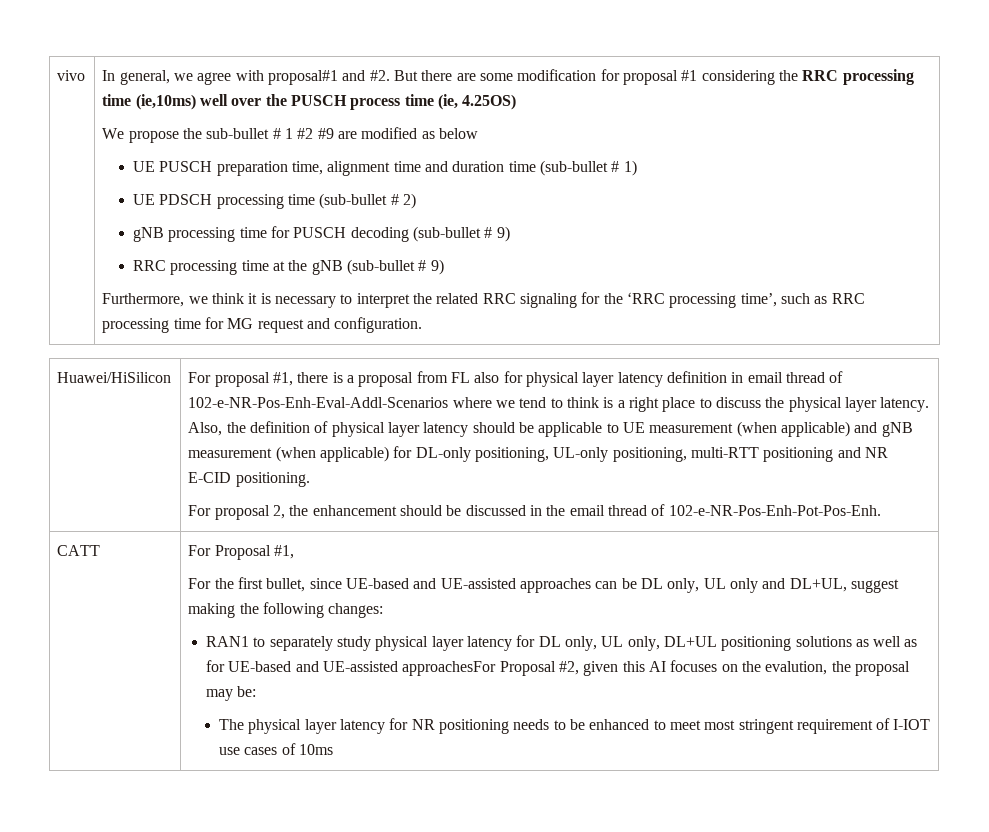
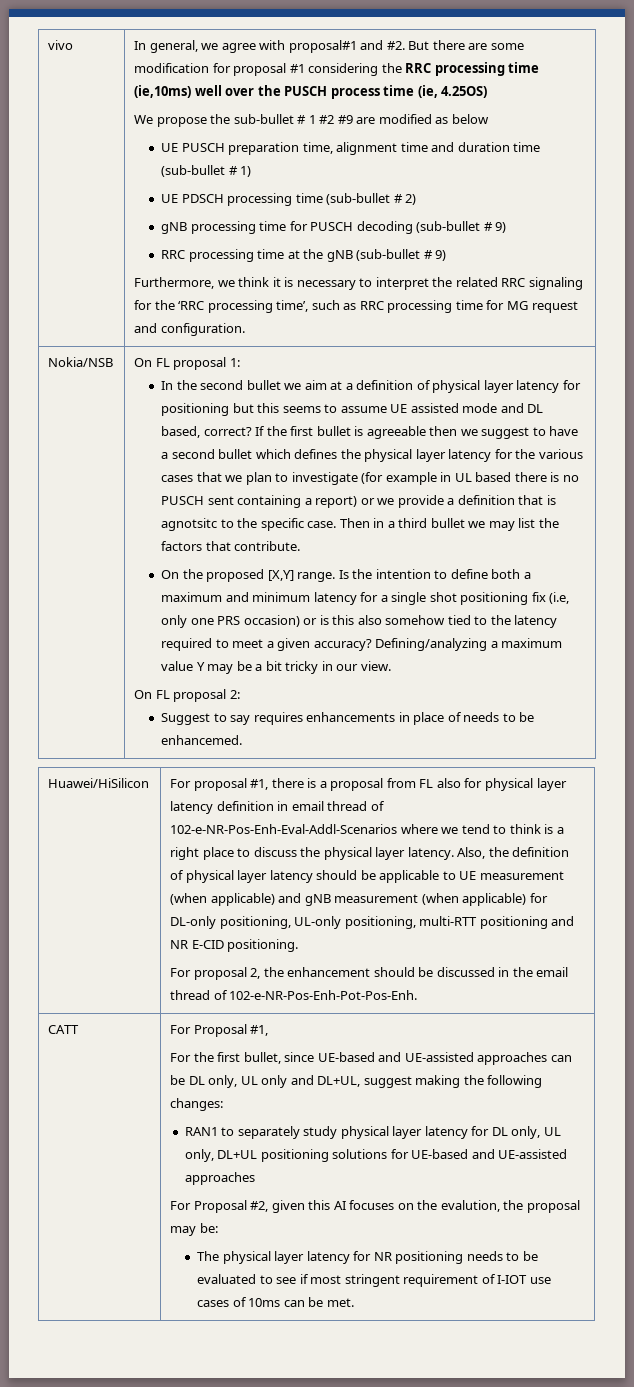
(423, 325) none -> [48,357,114,367] [134,357,240,370] [161,380,581,393] [161,403,544,416] [161,426,579,439] [161,449,583,462] [161,472,579,485] [161,495,556,508] [161,518,559,531] [161,541,301,551] [161,569,531,582] [161,592,570,605] [161,615,558,628] [161,638,563,651] [161,661,391,674] [134,689,240,702] [161,712,535,725] [161,735,243,745] // Nokia/NSB | On FL proposal 1: // In the second bullet we aim at a definition of physical layer latency for positioning but this seems to assume UE assisted mode and DL based, correct? If the first bullet is agreeable then we suggest to have a second bullet which defines the physical layer latency for the various cases that we plan to investigate (for example in UL based there is no PUSCH sent containing a report) or we provide a definition that is agnotsitc to the specific case. Then in a third bullet we may list the factors that contribute. // On the proposed [X,Y] range. Is the intention to define both a maximum and minimum latency for a single shot positioning fix (i.e, only one PRS occasion) or is this also somehow tied to the latency required to meet a given accuracy? Defining/analyzing a maximum value Y may be a bit tricky in our view. // On FL proposal 2: // Suggest to say requires enhancements in place of needs to be enhancemed.
[855,636,918,647] as well as -> (388, 1154) none
[402,661,497,676] approachesFor -> [184,1172,255,1185] [170,1201,192,1210] approaches // For
[589,719,701,730] enhanced to meet -> [197,1274,309,1284] evaluated to see if
(333, 749) none -> [283,1297,354,1307] can be met.

